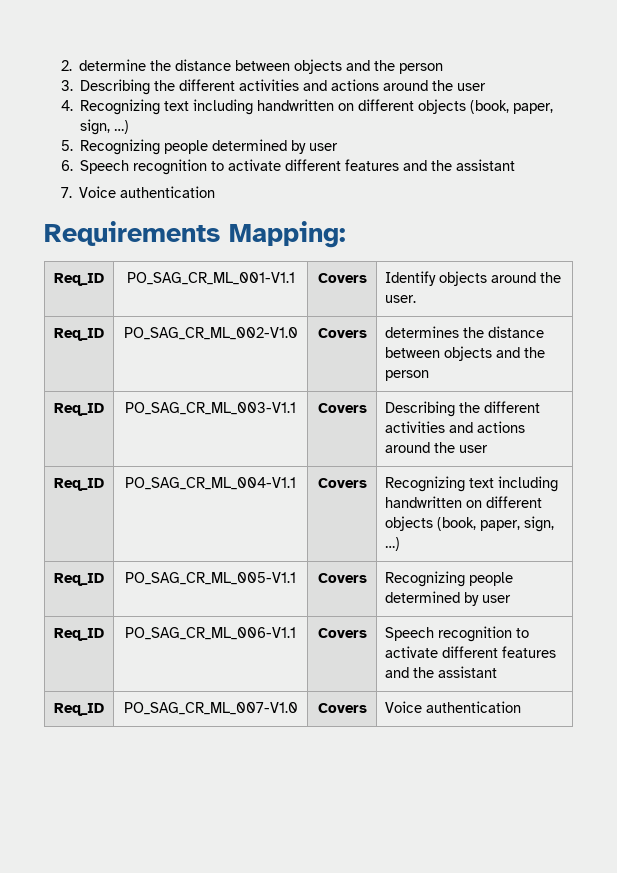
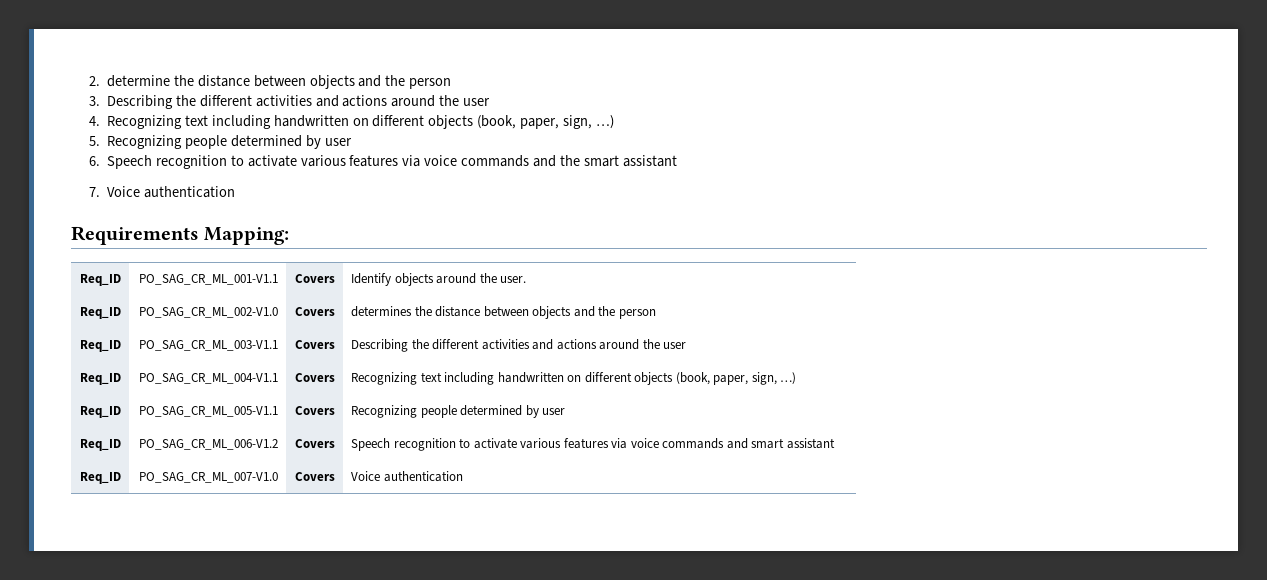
[284,159,452,171] different features and the -> [300,155,619,167] various features via voice commands and the smart
[125,627,296,640] PO_SAG_CR_ML_006-V1.1 -> [138,439,278,450] PO_SAG_CR_ML_006-V1.2
[442,646,557,658] [385,667,435,678] different features and the -> [520,438,785,449] various features via voice commands and smart

